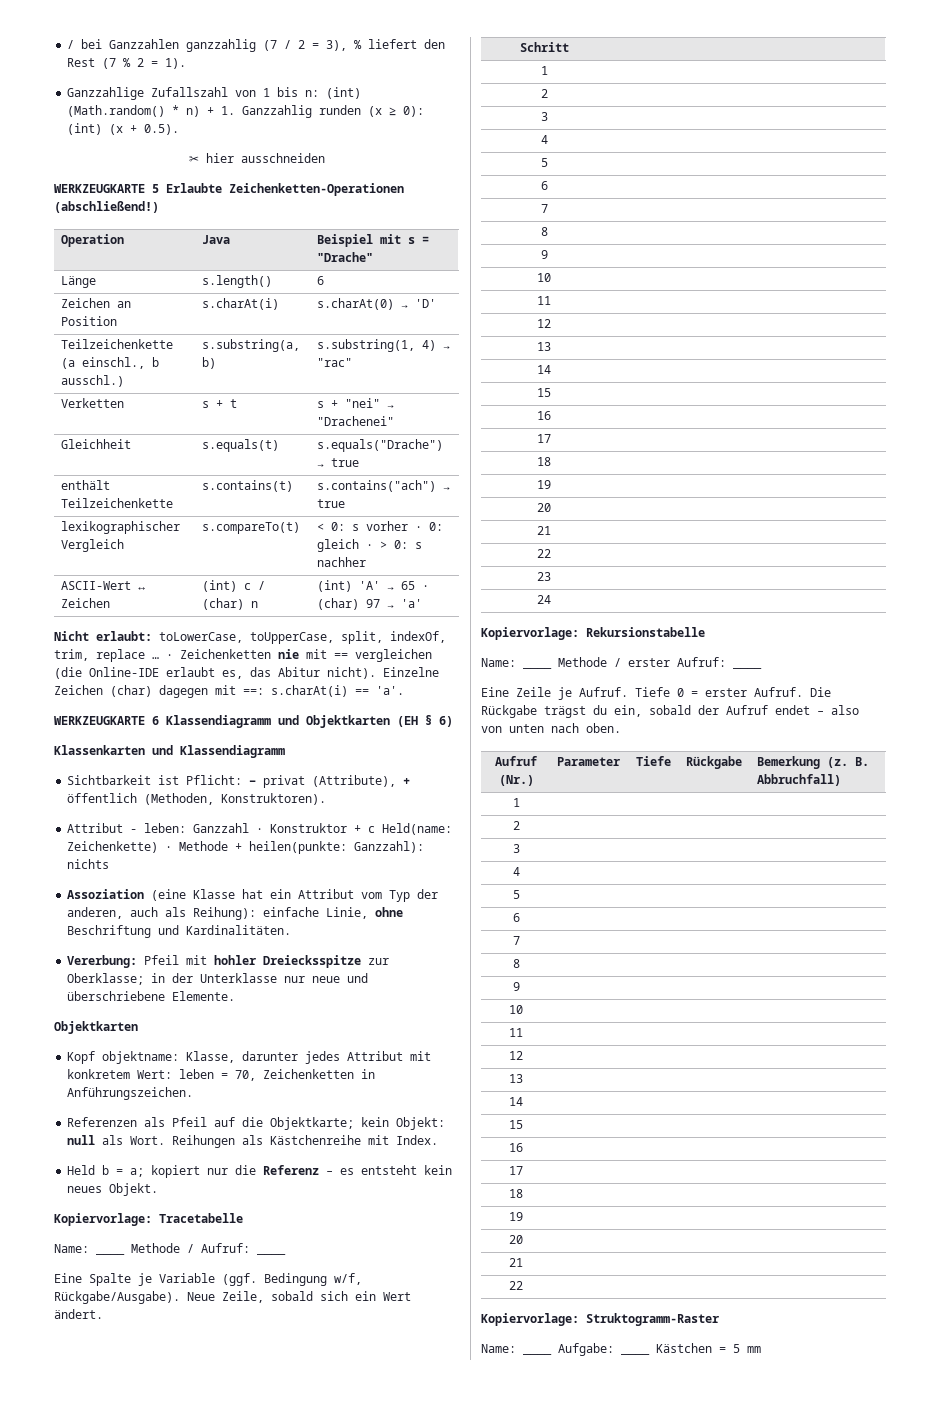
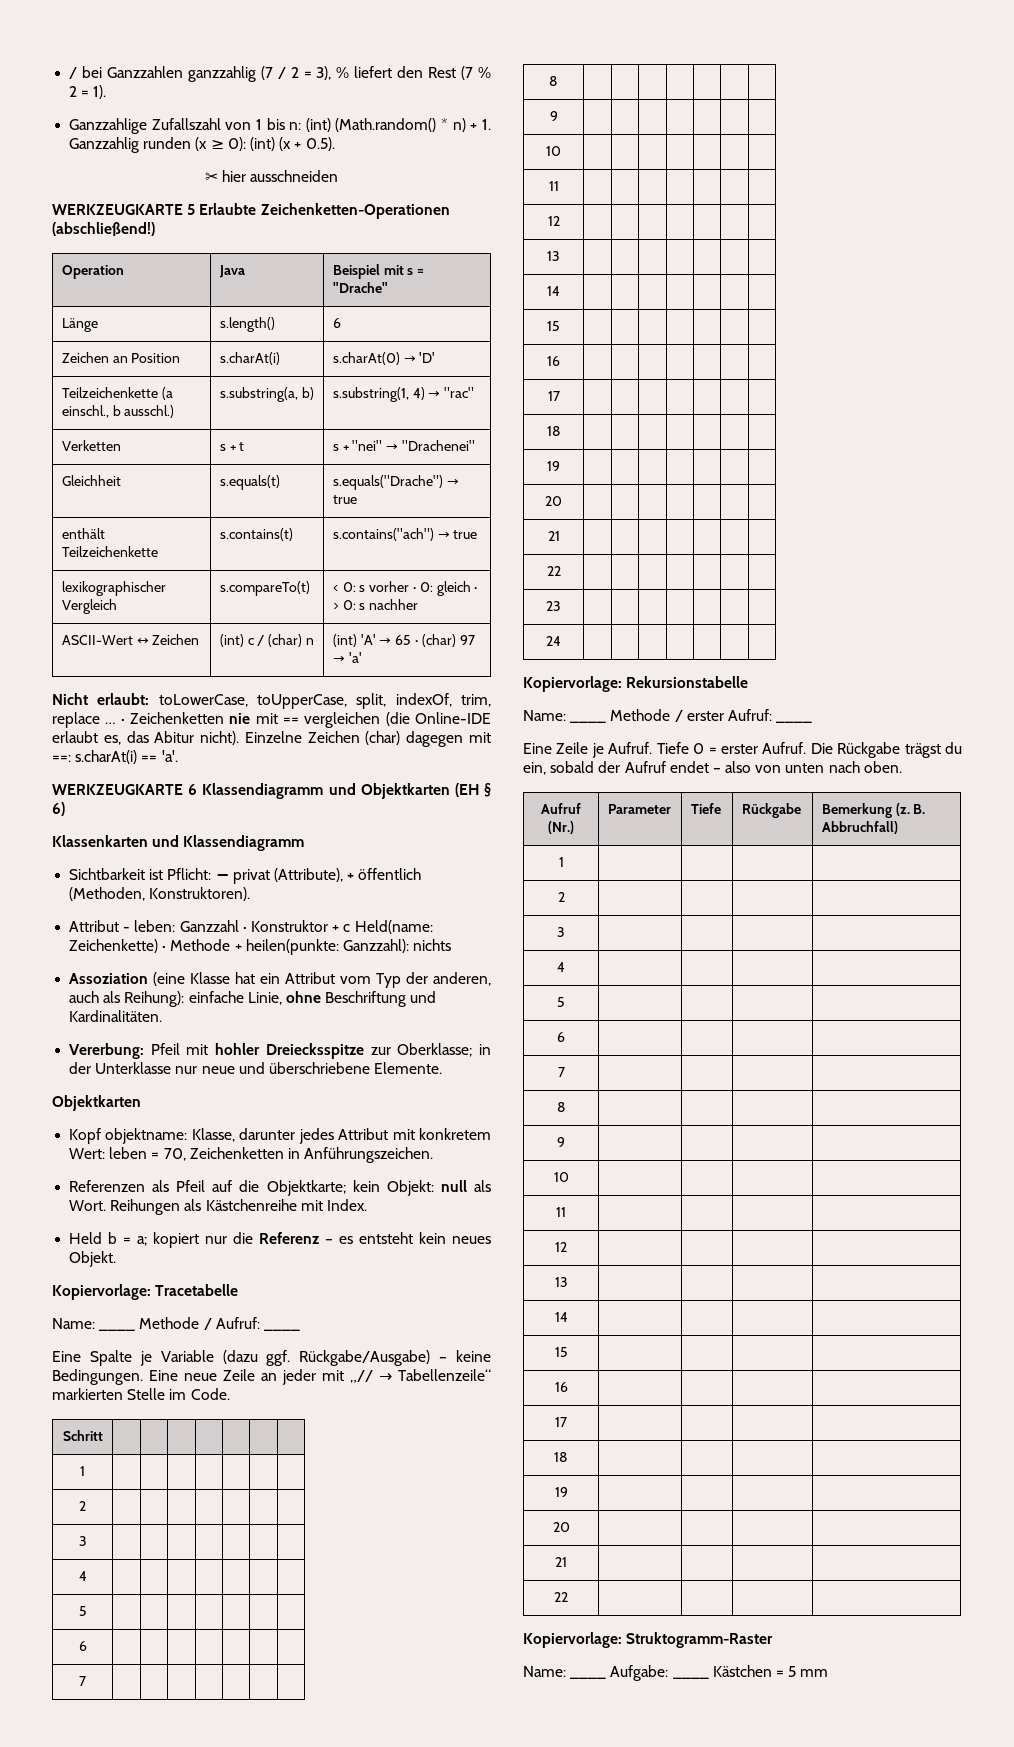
[222,1273,362,1286] [54,1291,411,1304] [54,1309,103,1319] (ggf. Bedingung w/f, Rückgabe/Ausgabe). Neue Zeile, sobald sich ein Wert ändert. -> [222,1350,491,1366] [52,1369,492,1385] [52,1388,230,1400] (dazu ggf. Rückgabe/Ausgabe) – keine Bedingungen. Eine neue Zeile an jeder mit „// → Tabellenzeile“ markierten Stelle im Code.

